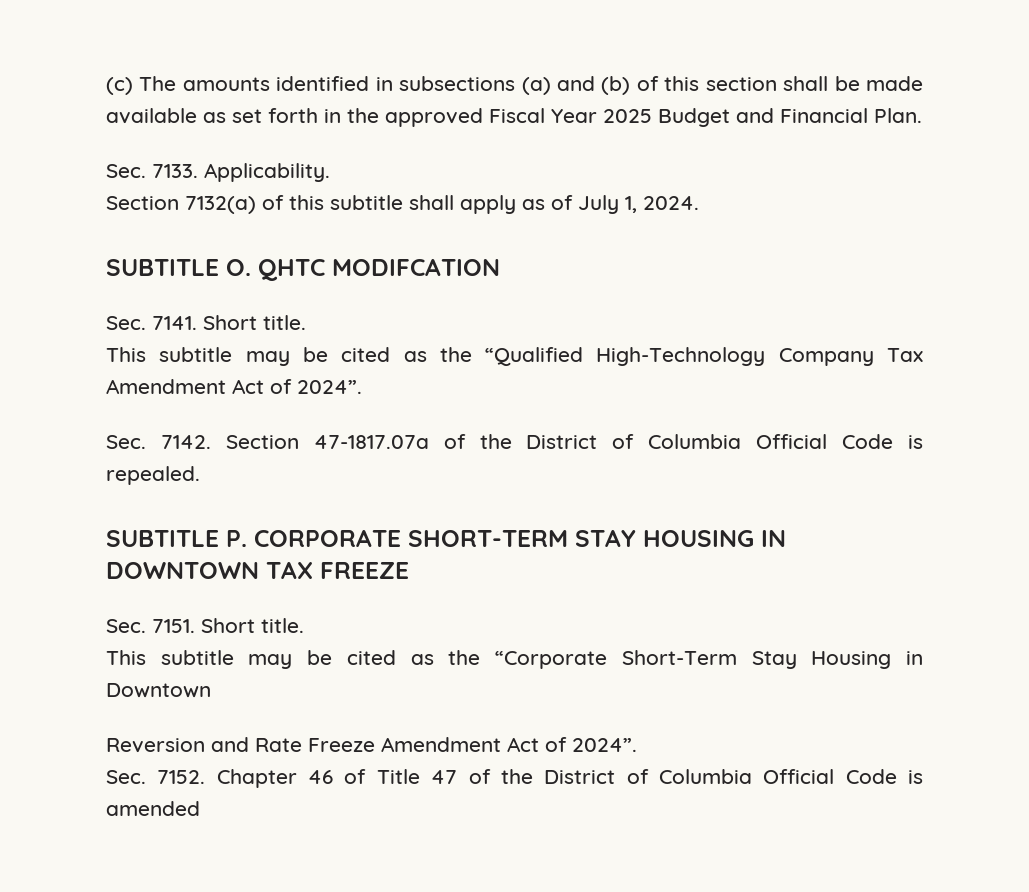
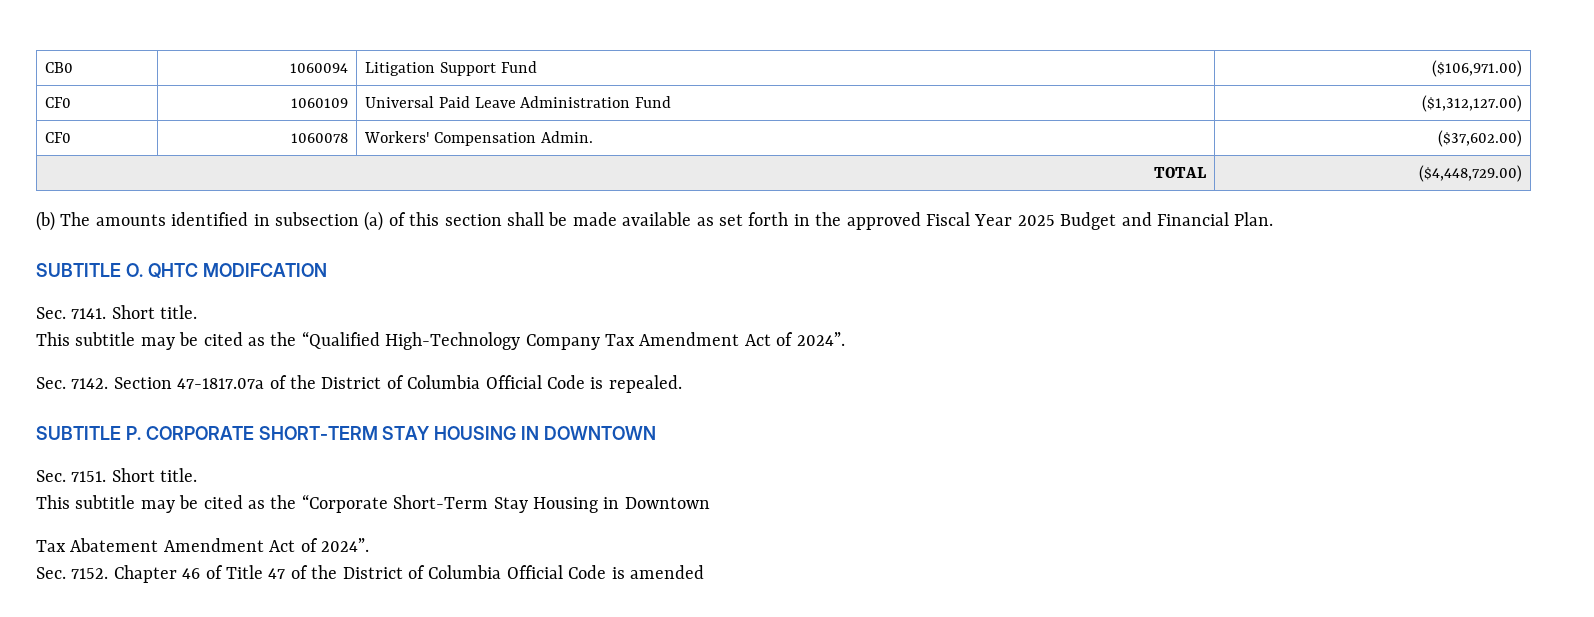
[106,76,631,95] (c) The amounts identified in subsections (a) and (b) -> [44,62,73,73] [290,63,349,73] [364,61,537,76] [1432,60,1523,77] [44,97,71,108] [291,98,349,108] [364,96,672,108] [1422,95,1523,112] [44,132,71,143] [291,133,349,143] [363,131,593,146] [1438,130,1523,147] [1154,167,1207,178] [1419,165,1523,182] [36,211,384,231] CB0 | 1060094 | Litigation Support Fund | ($106,971.00) // CF0 | 1060109 | Universal Paid Leave Administration Fund | ($1,312,127.00) // CF0 | 1060078 | Workers' Compensation Admin. | ($37,602.00) // TOTAL | ($4,448,729.00) // (b) The amounts identified in subsection (a)
[106,163,330,182] [106,195,699,214] // Sec. 7133. Applicability. // Section 7132(a) of this subtitle shall apply as of July 1, 2024. -> (1274, 219) none
[266,561,409,579] TAX FREEZE -> (657, 433) none
[106,737,375,753] Reversion and Rate Freeze -> [36,538,159,552] Tax Abatement

